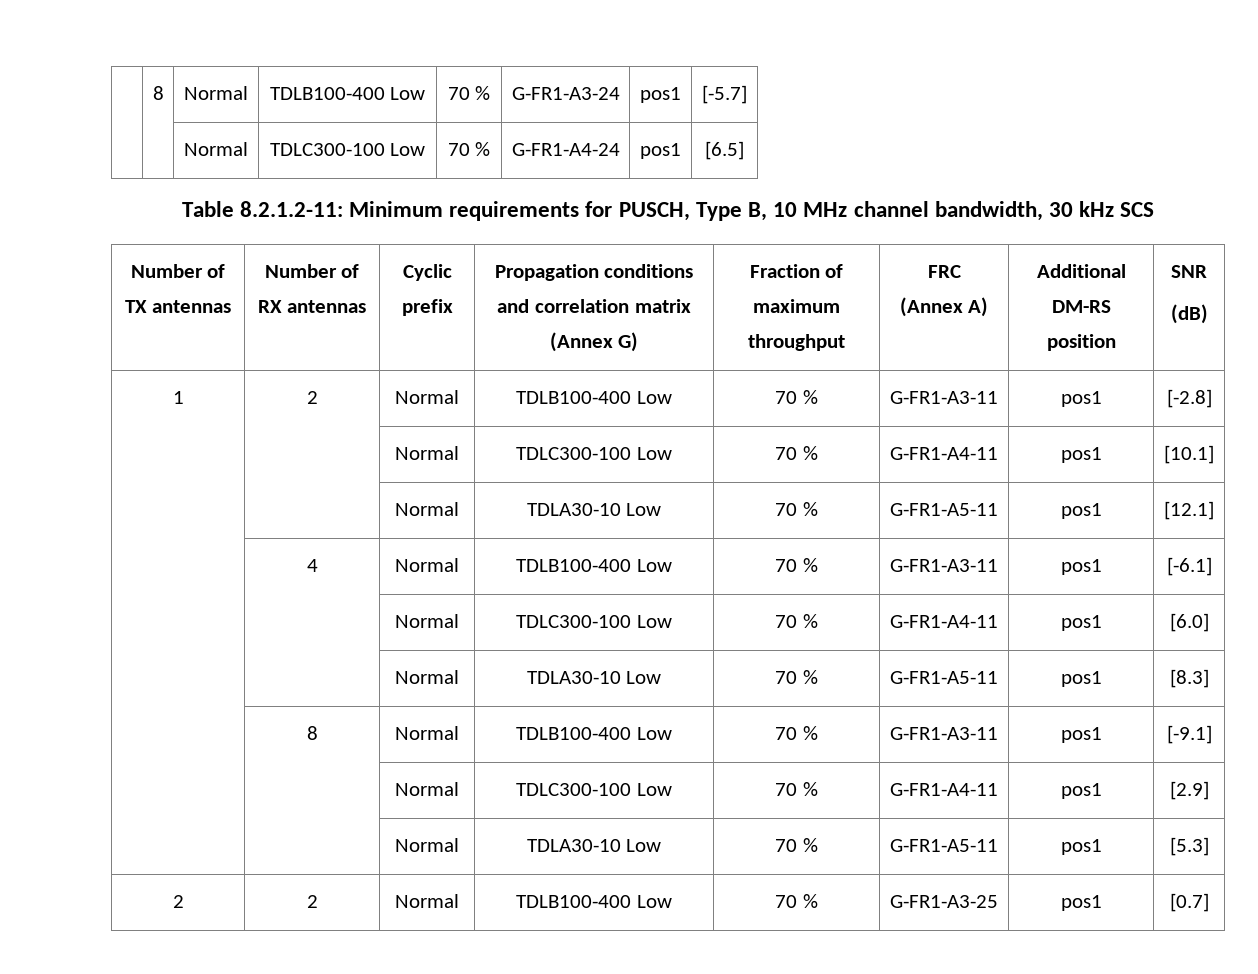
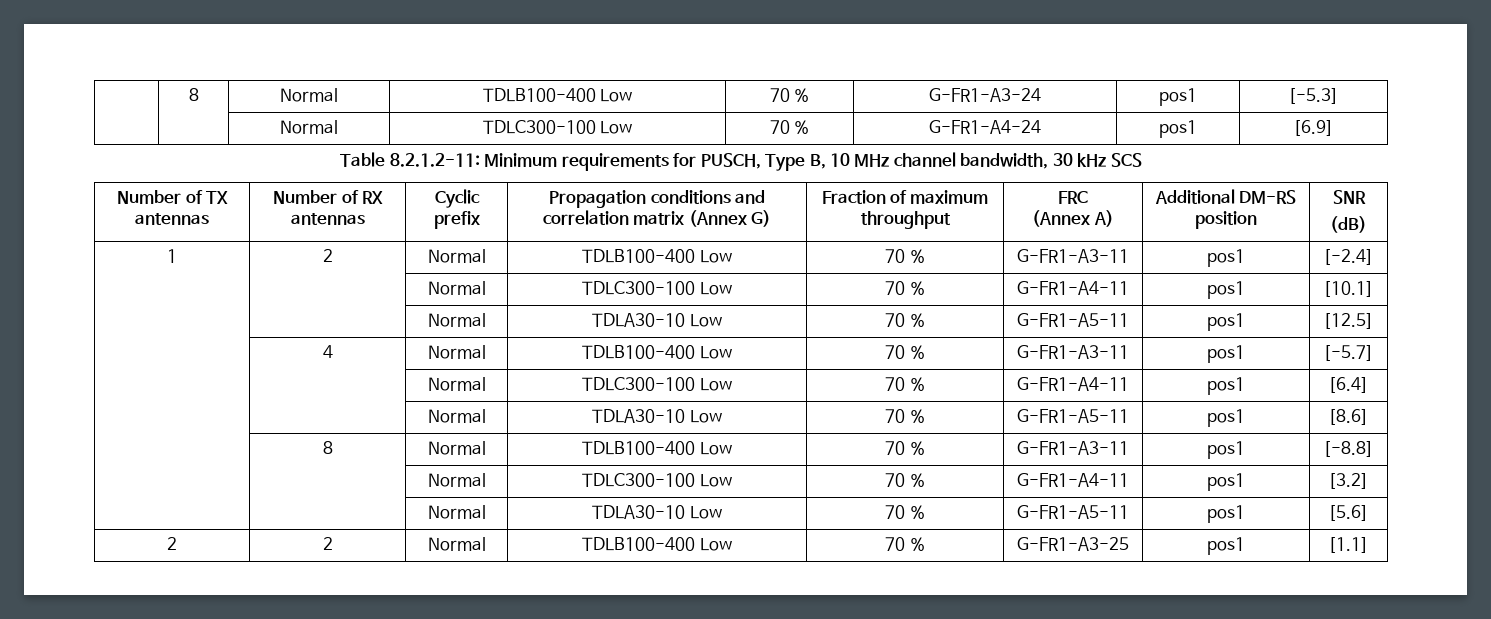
[702,85,747,104] [-5.7] -> [1288,88,1339,104] [-5.3]
[705,141,744,160] [6.5] -> [1293,120,1334,136] [6.9]
[1166,389,1212,408] [-2.8] -> [1323,249,1374,265] [-2.4]
[1164,501,1214,520] [12.1] -> [1323,313,1374,329] [12.5]
[1166,557,1212,576] [395,614,459,628] [516,615,672,628] [775,614,818,628] [890,615,998,628] [1060,615,1102,631] [1169,613,1209,632] [395,670,459,684] [526,671,662,684] [775,670,818,684] [890,671,998,684] [1060,671,1102,687] [1169,669,1209,688] [-6.1] // | | Normal | TDLC300-100 Low | 70 % | G-FR1-A4-11 | pos1 | [6.0] // | | Normal | TDLA30-10 Low | 70 % | G-FR1-A5-11 | pos1 | [8.3] -> [1323,345,1374,361] [427,377,486,391] [582,377,732,391] [885,377,925,391] [1017,377,1129,391] [1207,377,1245,395] [1328,377,1369,393] [427,409,486,423] [592,409,722,423] [885,409,925,423] [1017,409,1129,423] [1207,409,1245,427] [1328,409,1369,425] [-5.7] // | | Normal | TDLC300-100 Low | 70 % | G-FR1-A4-11 | pos1 | [6.4] // | | Normal | TDLA30-10 Low | 70 % | G-FR1-A5-11 | pos1 | [8.6]
[1166,725,1212,744] [395,782,459,796] [516,783,672,796] [775,782,818,796] [890,783,998,796] [1060,783,1102,799] [1169,781,1209,800] [395,838,459,852] [526,839,662,852] [775,838,818,852] [890,839,998,852] [1060,839,1102,855] [1169,837,1209,856] [-9.1] // | | Normal | TDLC300-100 Low | 70 % | G-FR1-A4-11 | pos1 | [2.9] // | | Normal | TDLA30-10 Low | 70 % | G-FR1-A5-11 | pos1 | [5.3] -> [1323,441,1374,457] [427,473,486,487] [582,473,732,487] [885,473,925,487] [1017,473,1129,487] [1207,473,1245,491] [1328,473,1369,489] [427,505,486,519] [592,505,722,519] [885,505,925,519] [1017,505,1129,519] [1207,505,1245,523] [1328,505,1369,521] [-8.8] // | | Normal | TDLC300-100 Low | 70 % | G-FR1-A4-11 | pos1 | [3.2] // | | Normal | TDLA30-10 Low | 70 % | G-FR1-A5-11 | pos1 | [5.6]
[1169,893,1209,912] [0.7] -> [1328,537,1369,553] [1.1]

